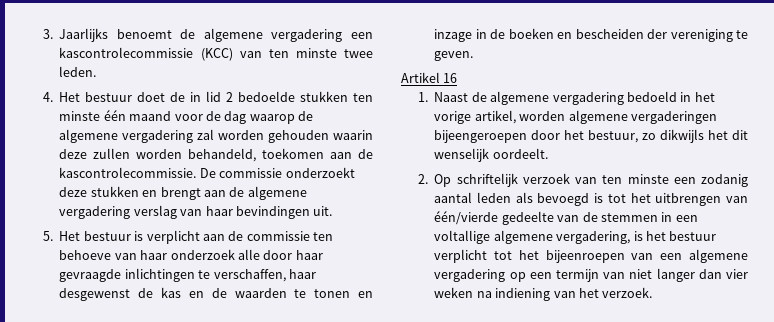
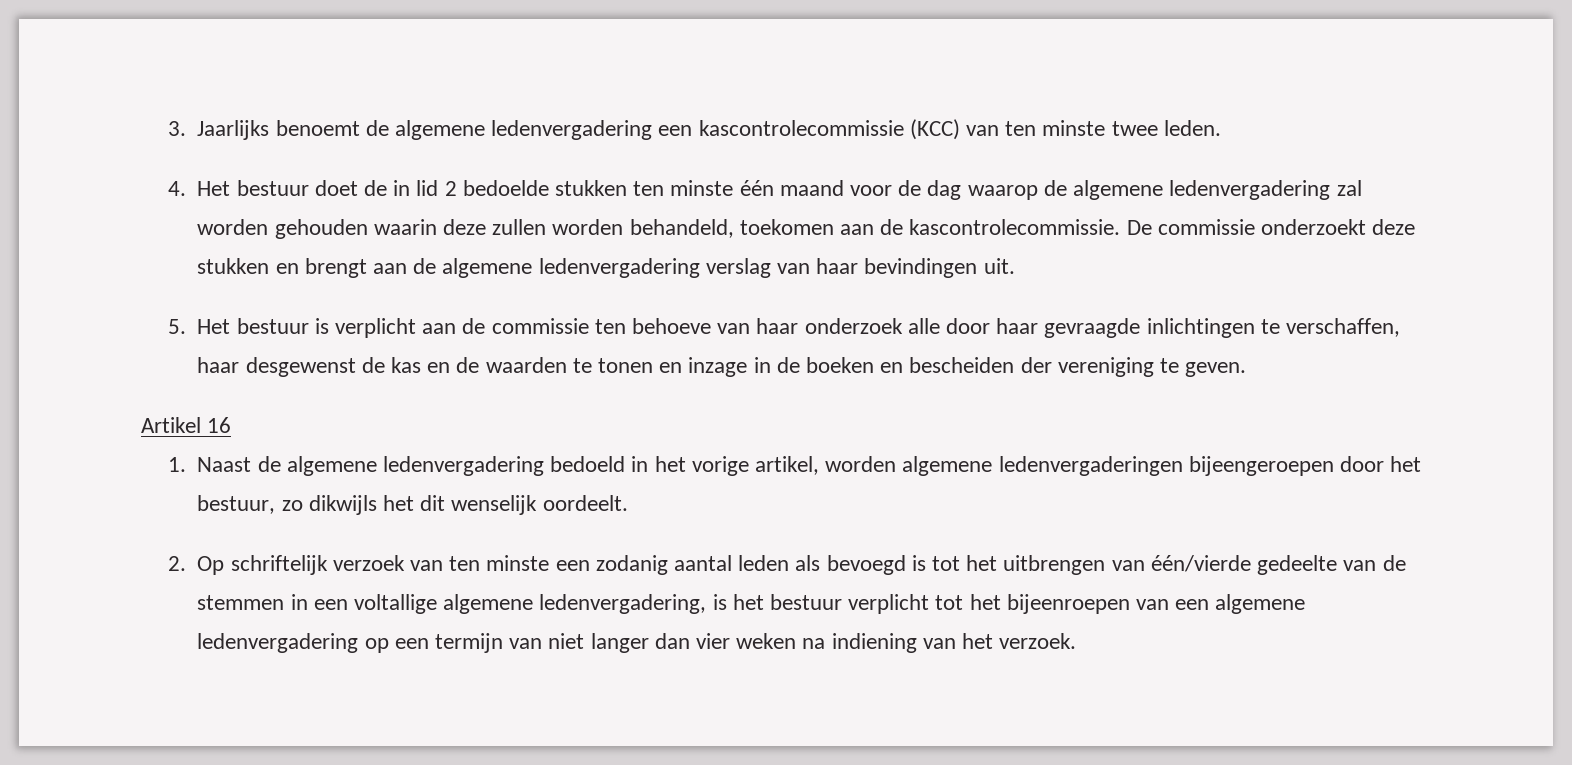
[271,29,343,42] vergadering -> [491,120,653,140] ledenvergadering
[122,130,194,143] vergadering -> [1169,180,1331,200] ledenvergadering
[59,206,131,219] vergadering -> [538,258,700,278] ledenvergadering
[552,92,624,105] vergadering -> [382,456,544,476] ledenvergadering
[630,111,717,124] vergaderingen -> [998,456,1183,476] ledenvergaderingen
[556,231,631,244] vergadering, -> [539,594,707,614] ledenvergadering,
[434,269,506,282] vergadering -> [197,633,359,653] ledenvergadering

